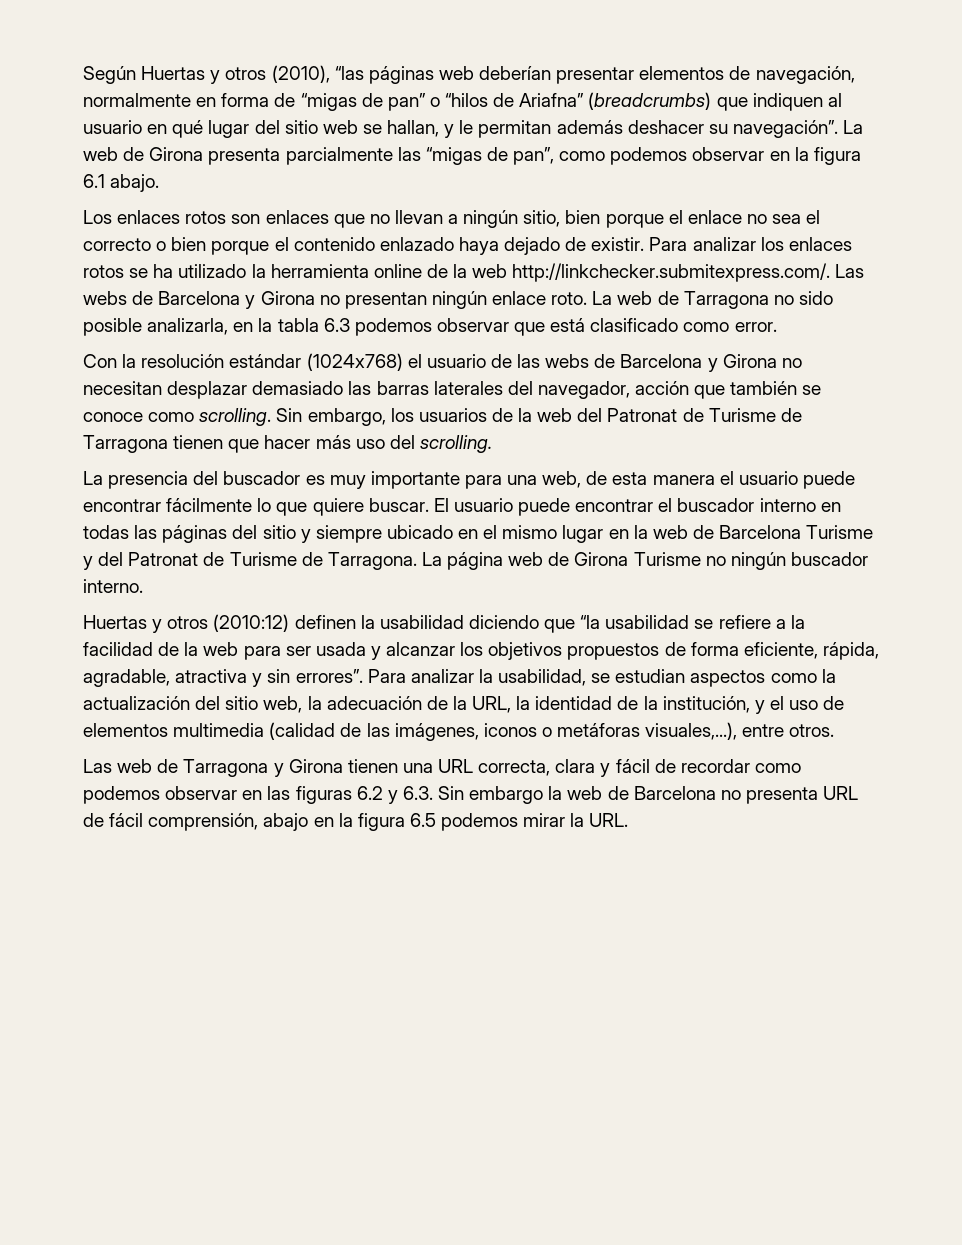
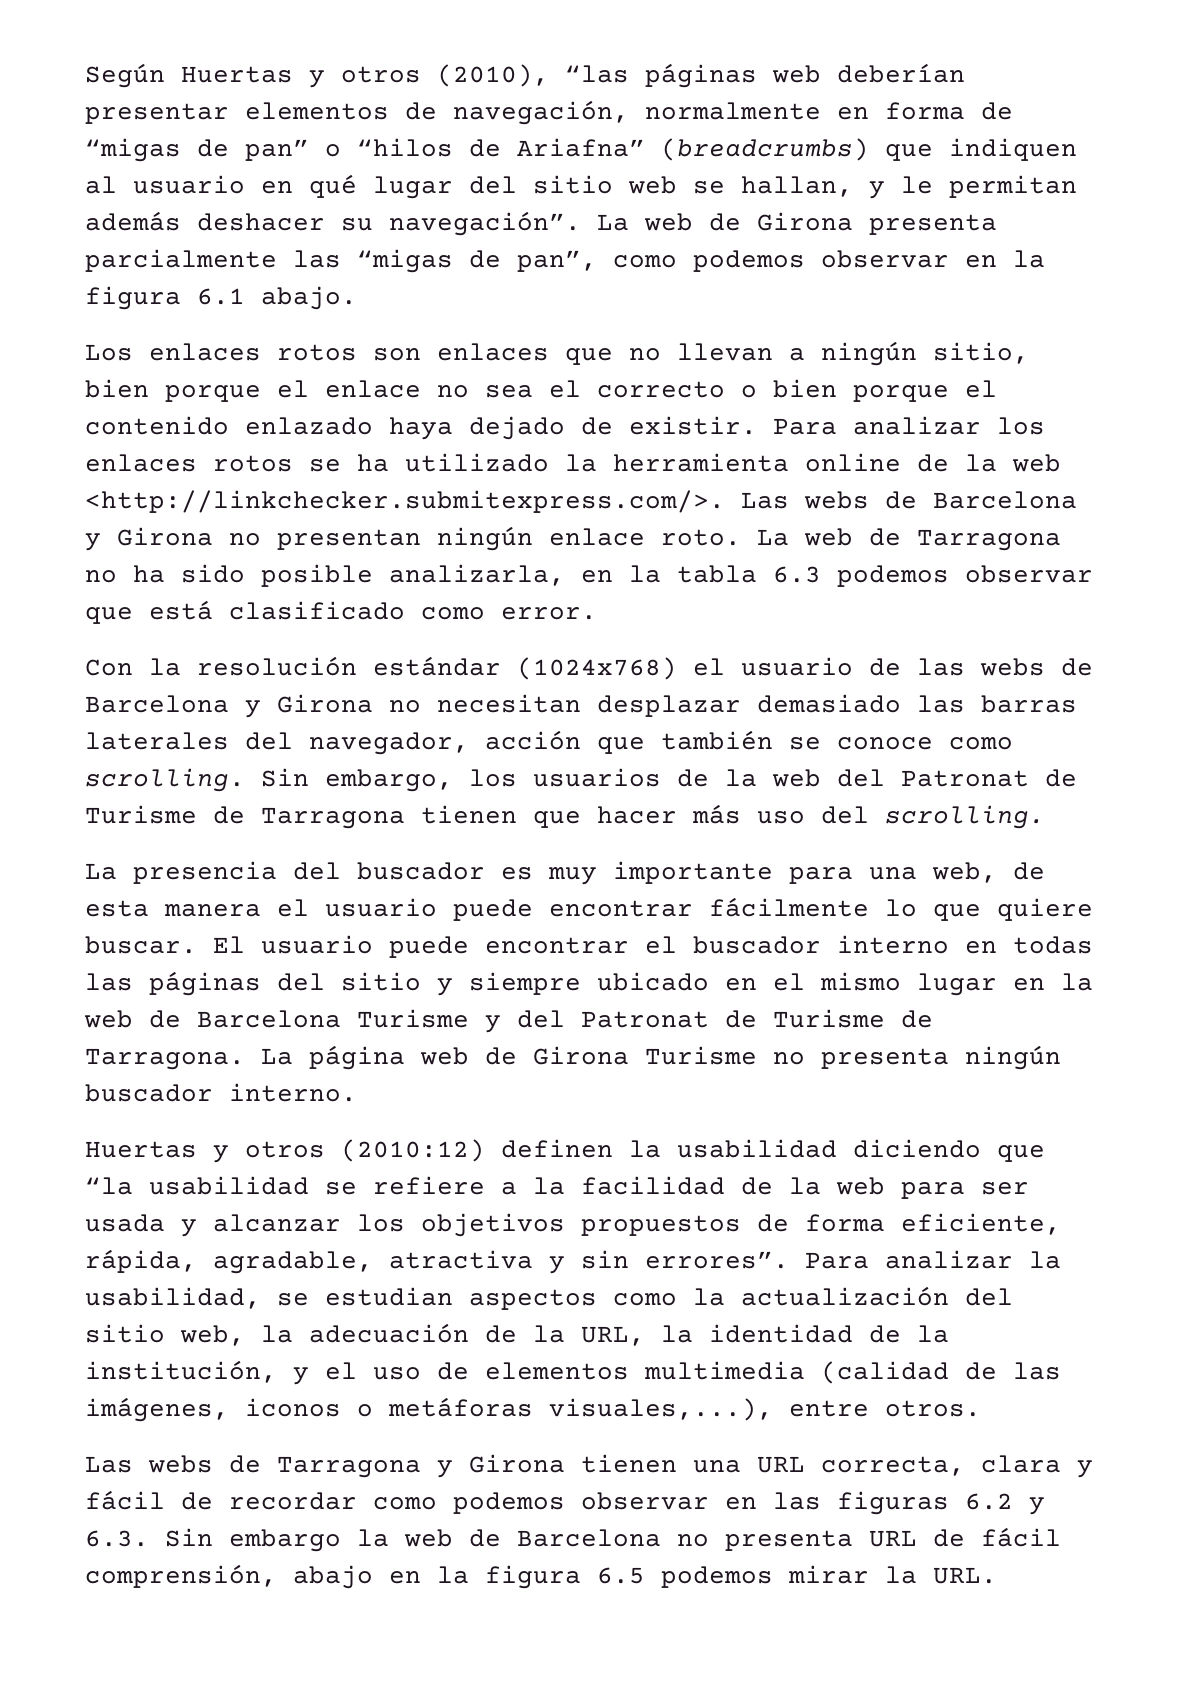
[512,263,831,282] http://linkchecker.submitexpress.com/. -> [85,490,725,513] <http://linkchecker.submitexpress.com/>.
(794, 300) none -> [133,565,165,583] ha
(726, 561) none -> [821,1048,949,1069] presenta
[117,759,153,773] web -> [148,1455,213,1473] webs

